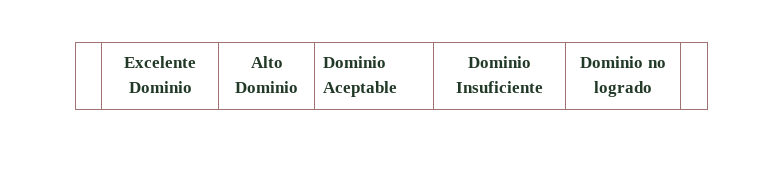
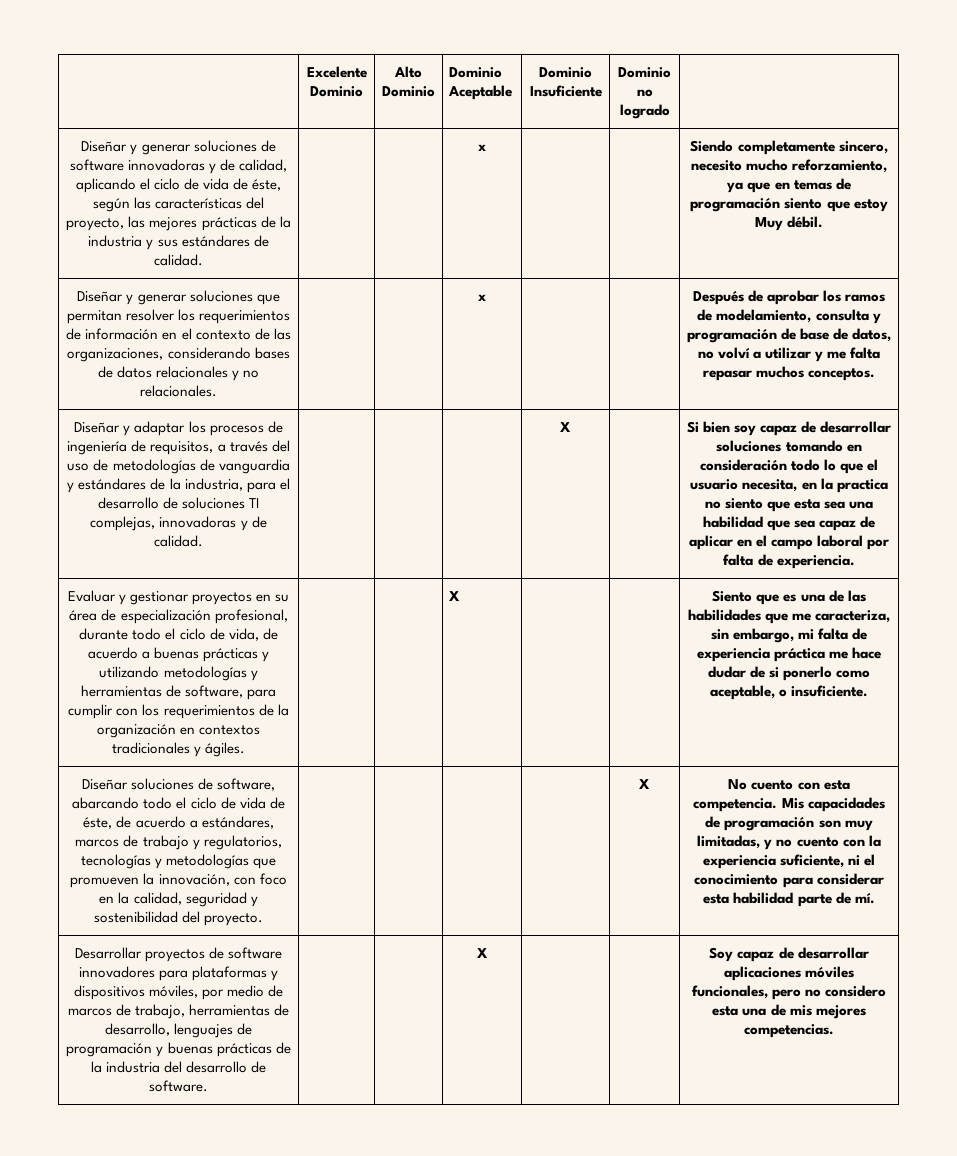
(652, 89) none -> [81,140,276,155] [69,159,288,174] [75,178,282,193] [92,197,265,212] [66,216,291,231] [88,235,269,250] [154,254,203,266] [478,144,486,151] [690,140,888,155] [690,159,888,173] [726,178,851,193] [690,197,888,212] [754,216,824,231] [77,290,280,305] [66,309,291,324] [66,328,291,340] [67,347,290,362] [97,366,260,381] [140,385,217,397] [478,294,486,301] [692,290,886,305] [697,309,881,324] [686,328,892,343] [697,347,881,362] [702,366,876,381] [74,421,283,436] [67,440,290,455] [67,459,290,474] [67,478,290,493] [97,497,260,509] [90,516,267,531] [154,535,203,547] [560,422,571,432] [686,421,892,436] [716,440,862,452] [699,459,879,474] [690,478,888,493] [704,498,874,512] [702,516,876,531] [688,535,890,550] [723,554,855,569] [67,590,290,605] [69,609,288,624] [79,628,278,641] [87,647,270,662] [99,666,258,681] [80,685,277,700] [68,704,289,719] [96,724,261,738] [111,742,246,757] [448,591,460,601] [712,590,866,605] [687,609,891,624] [710,628,868,643] [696,647,882,662] [707,666,871,681] [709,685,869,700] [81,778,276,791] [72,797,285,809] [83,816,274,829] [75,835,282,850] [80,854,277,869] [70,873,287,888] [99,892,258,907] [93,911,264,926] [639,779,650,789] [728,779,850,790] [693,797,885,812] [705,816,873,831] [697,835,881,850] [702,854,876,869] [694,873,884,888] [703,892,875,907] [74,947,283,962] [78,966,279,981] [73,985,284,1000] [67,1004,290,1019] [104,1023,253,1038] [66,1042,291,1057] [90,1061,267,1073] [149,1080,208,1092] [476,948,488,958] [709,947,869,962] [723,966,855,981] [691,985,887,1000] [712,1004,866,1019] [744,1024,834,1038] // Diseñar y generar soluciones de software innovadoras y de calidad, aplicando el ciclo de vida de éste, según las características del proyecto, las mejores prácticas de la industria y sus estándares de calidad. | | | x | | | Siendo completamente sincero, necesito mucho reforzamiento, ya que en temas de programación siento que estoy Muy débil. // Diseñar y generar soluciones que permitan resolver los requerimientos de información en el contexto de las organizaciones, considerando bases de datos relacionales y no relacionales. | | | x | | | Después de aprobar los ramos de modelamiento, consulta y programación de base de datos, no volví a utilizar y me falta repasar muchos conceptos. // Diseñar y adaptar los procesos de ingeniería de requisitos, a través del uso de metodologías de vanguardia y estándares de la industria, para el desarrollo de soluciones TI complejas, innovadoras y de calidad. | | | | X | | Si bien soy capaz de desarrollar soluciones tomando en consideración todo lo que el usuario necesita, en la practica no siento que esta sea una habilidad que sea capaz de aplicar en el campo laboral por falta de experiencia. // Evaluar y gestionar proyectos en su área de especialización profesional, durante todo el ciclo de vida, de acuerdo a buenas prácticas y utilizando metodologías y herramientas de software, para cumplir con los requerimientos de la organización en contextos tradicionales y ágiles. | | | X | | | Siento que es una de las habilidades que me caracteriza, sin embargo, mi falta de experiencia práctica me hace dudar de si ponerlo como aceptable, o insuficiente. // Diseñar soluciones de software, abarcando todo el ciclo de vida de éste, de acuerdo a estándares, marcos de trabajo y regulatorios, tecnologías y metodologías que promueven la innovación, con foco en la calidad, seguridad y sostenibilidad del proyecto. | | | | | X | No cuento con esta competencia. Mis capacidades de programación son muy limitadas, y no cuento con la experiencia suficiente, ni el conocimiento para considerar esta habilidad parte de mí. // Desarrollar proyectos de software innovadores para plataformas y dispositivos móviles, por medio de marcos de trabajo, herramientas de desarrollo, lenguajes de programación y buenas prácticas de la industria del desarrollo de software. | | | X | | | Soy capaz de desarrollar aplicaciones móviles funcionales, pero no considero esta una de mis mejores competencias.

